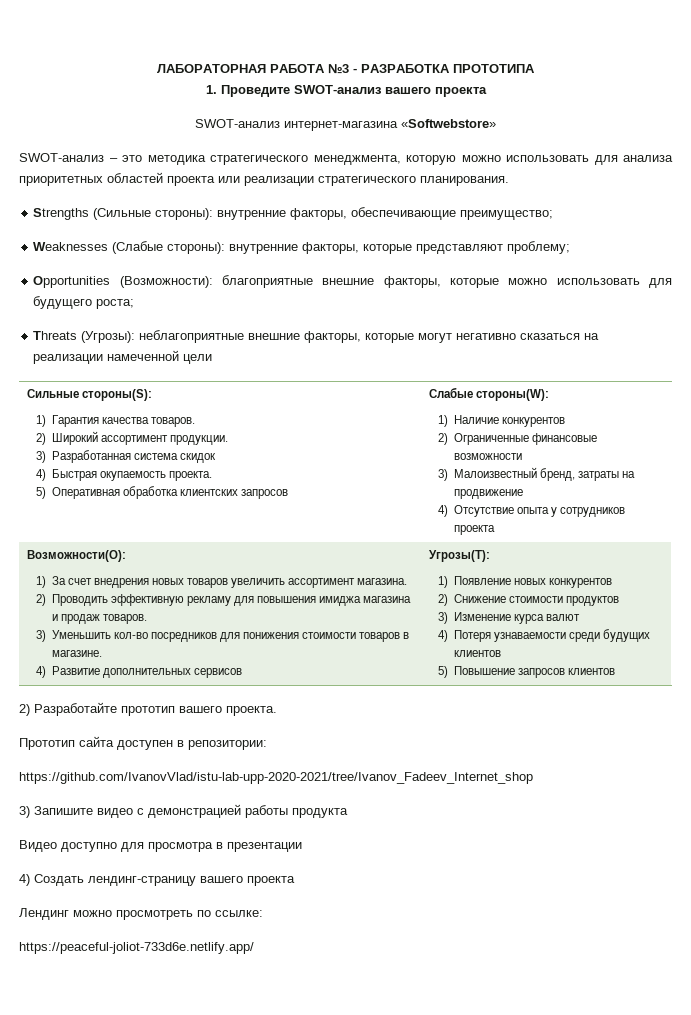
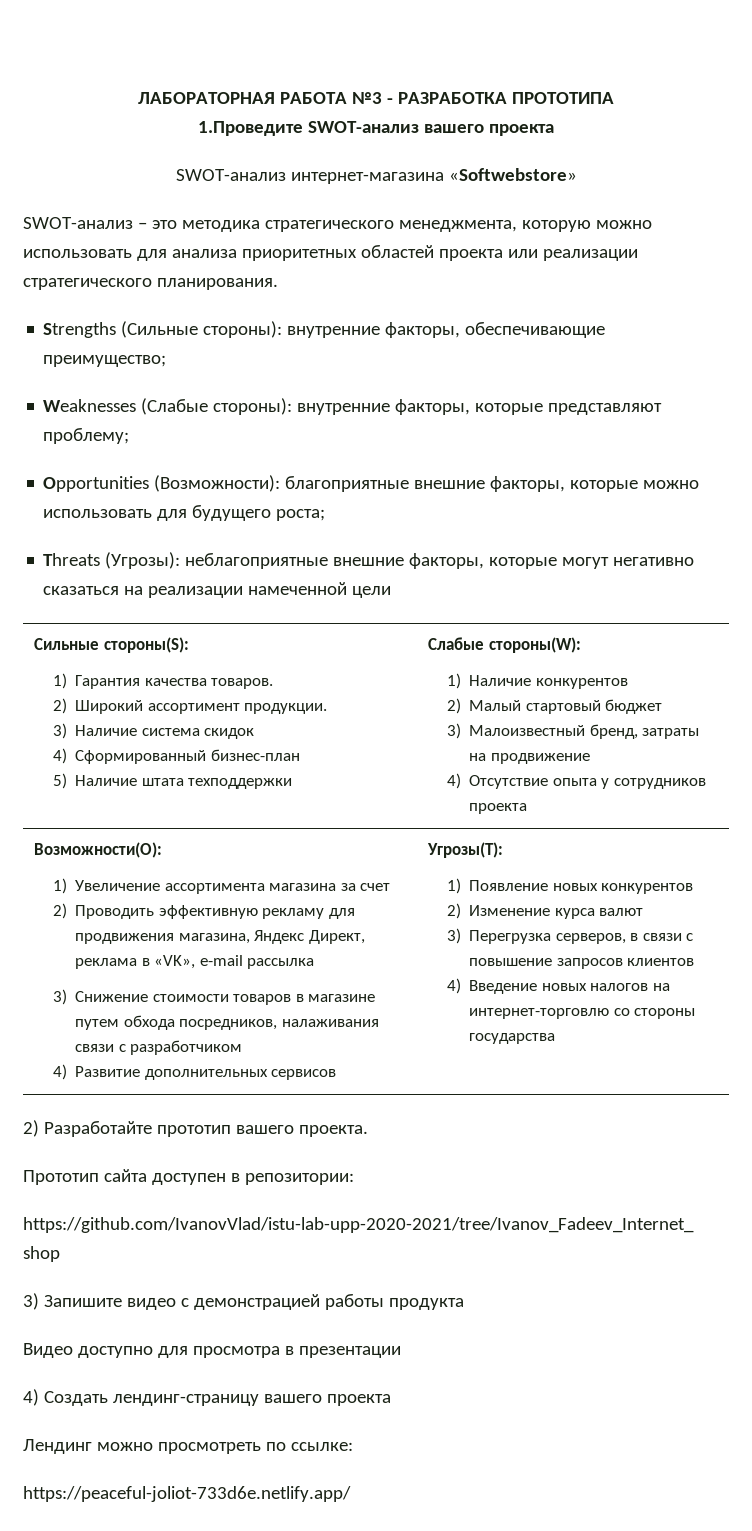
[205,85,290,97] 1. Проведите -> [198,121,304,136] 1.Проведите
[51,450,131,463] Разработанная -> [75,725,138,736] Наличие
[51,469,212,481] [35,486,288,499] Быстрая окупаемость проекта. // 5) Оперативная обработка клиентских запросов -> [75,749,300,764] [53,773,293,789] Сформированный бизнес-план // 5) Наличие штата техподдержки
[453,433,597,445] [453,453,522,460] Ограниченные финансовые возможности -> [469,699,663,714] Малый стартовый бюджет
[51,576,408,588] За счет внедрения новых товаров увеличить ассортимент магазина. -> [75,880,391,894] Увеличение ассортимента магазина за счет
[256,596,412,606] [51,614,147,624] [35,630,410,642] [51,650,102,657] повышения имиджа магазина и продаж товаров. // 3) Уменьшить кол-во посредников для понижения стоимости товаров в магазине. -> [75,930,365,944] [75,955,315,969] [53,989,376,1005] [75,1015,379,1030] [75,1040,243,1055] продвижения магазина, Яндекс Директ, реклама в «VK», e-mail рассылка // 3) Снижение стоимости товаров в магазине путем обхода посредников, налаживания связи с разработчиком
[453,594,619,606] [437,612,448,624] Снижение стоимости продуктов // 3) -> (462, 911) none
[437,629,650,642] [453,650,501,657] [437,666,615,678] 4) Потеря узнаваемости среди будущих клиентов // 5) Повышение запросов клиентов -> [447,928,694,944] [469,958,695,969] [447,978,670,994] [469,1008,696,1019] [469,1033,556,1044] 3) Перегрузка серверов, в связи с повышение запросов клиентов // 4) Введение новых налогов на интернет-торговлю со стороны государства

